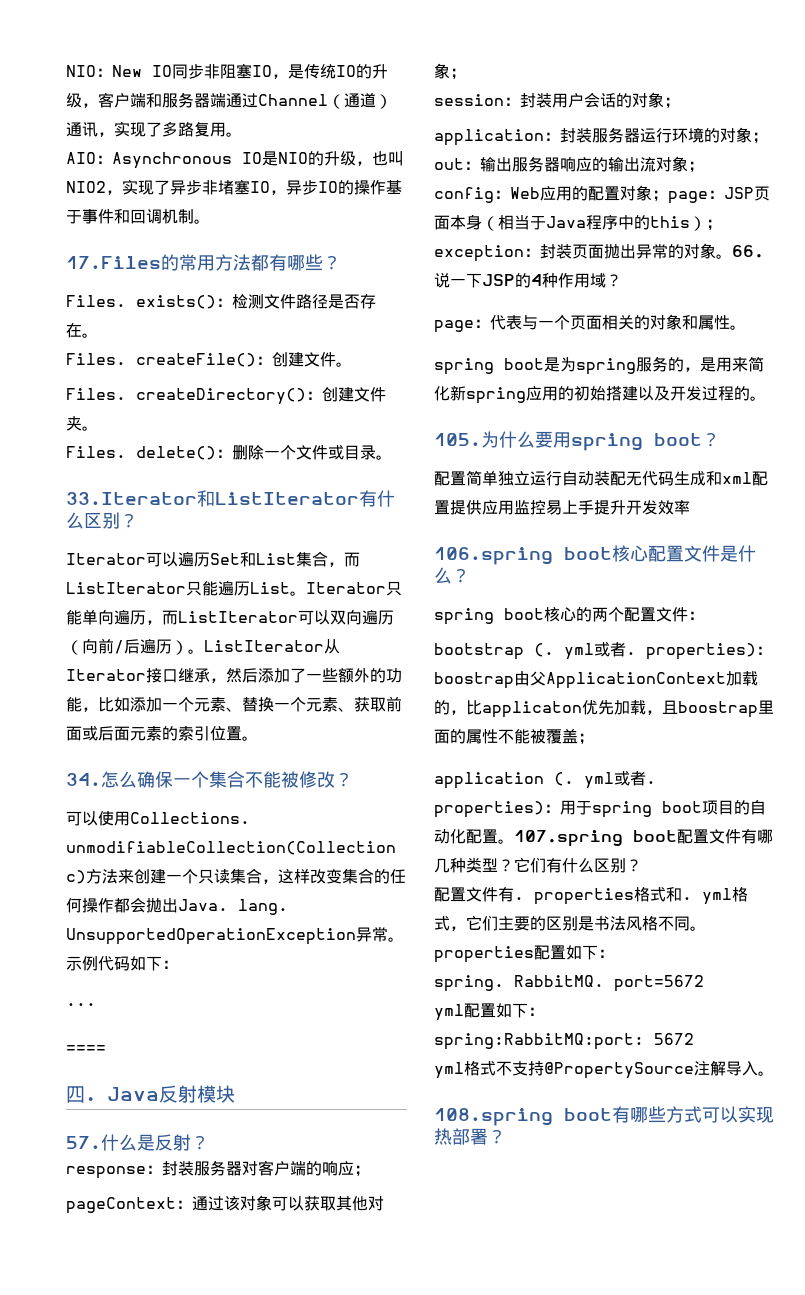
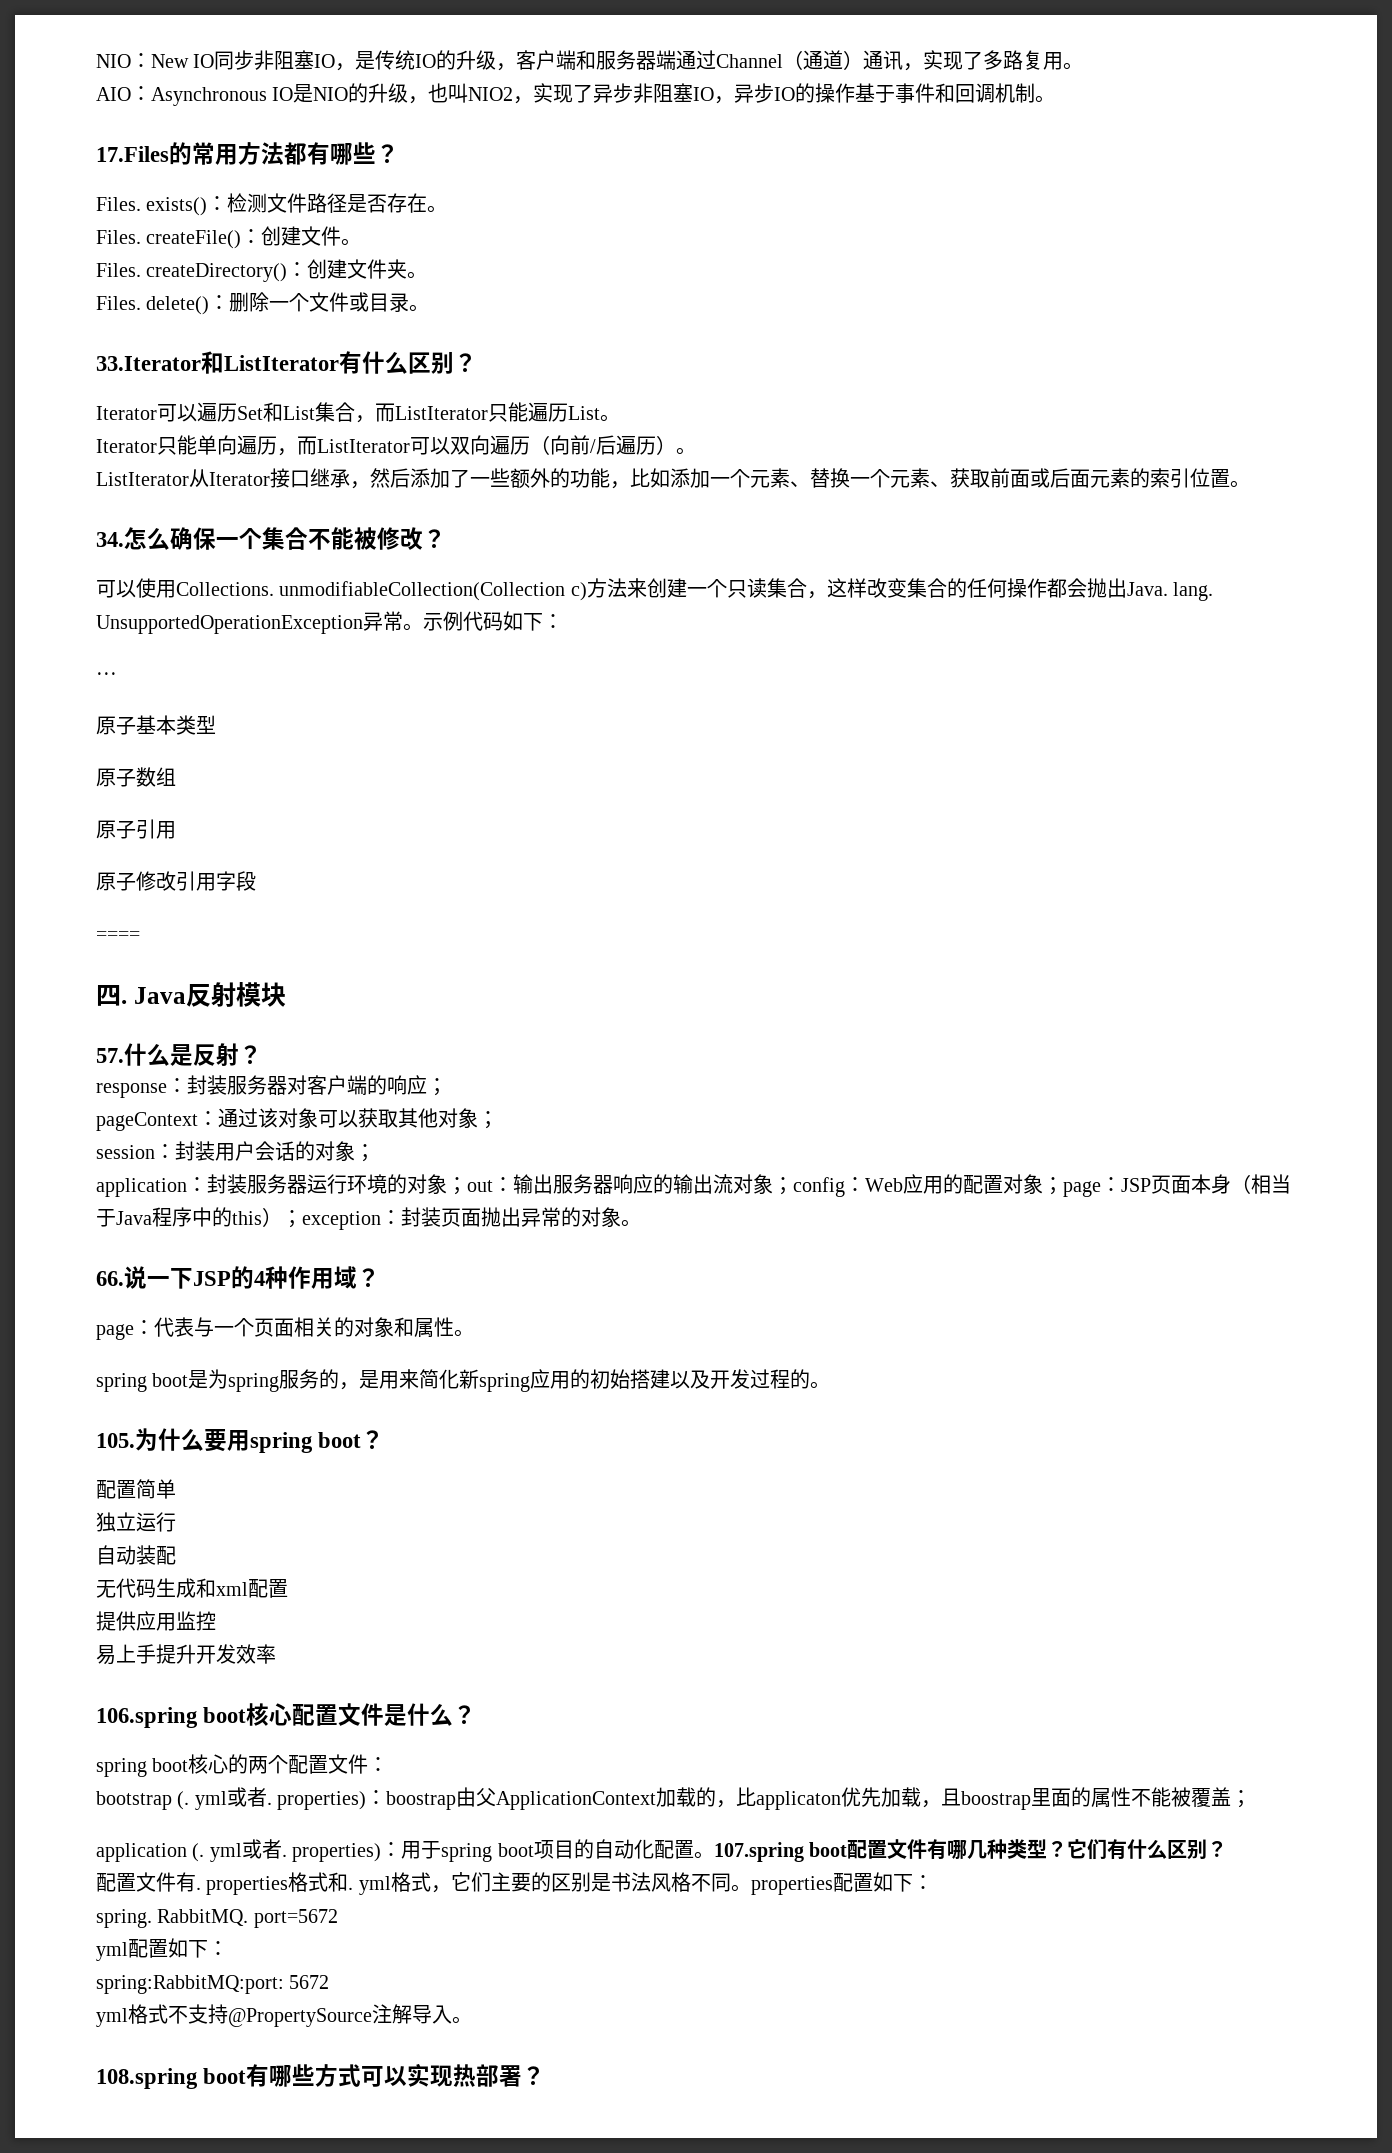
[218,180,234,195] 堵 -> [653,83,674,103] 阻
(306, 593) none -> (620, 418) //
(204, 651) none -> (696, 451) //
(96, 1007) none -> [96,715,216,735] [96,767,176,787] [96,819,176,839] [96,871,256,891] // 原子基本类型 // 原子数组 // 原子引用 // 原子修改引用字段
(732, 256) none -> (641, 1223) //
(498, 478) none -> (176, 1489) //
(562, 478) none -> (176, 1522) //
(626, 478) none -> (176, 1555) //
(450, 507) none -> (288, 1588) //
(546, 507) none -> (216, 1621) //

